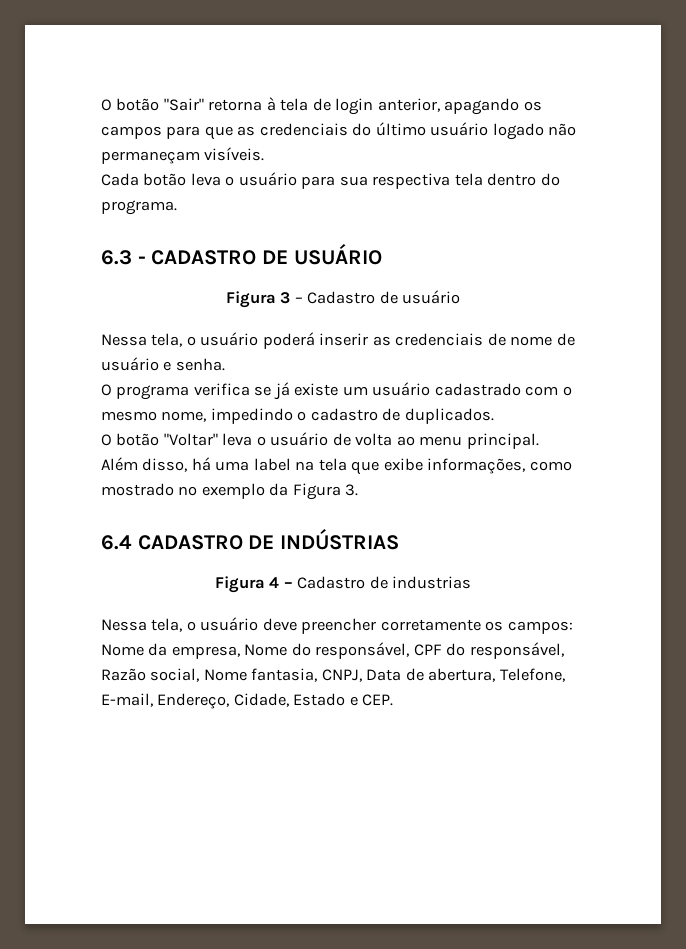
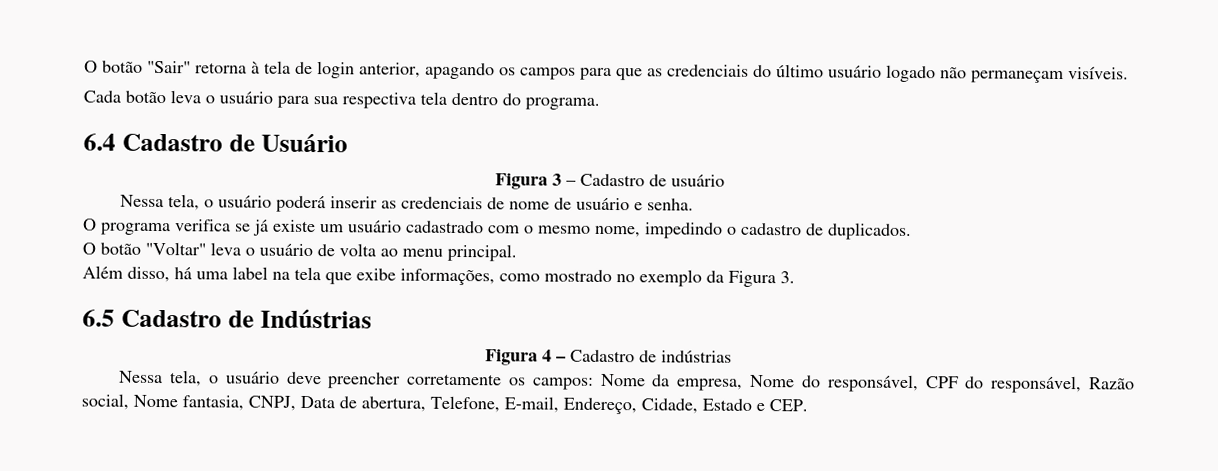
[101,244,382,265] 6.3 - CADASTRO DE USUÁRIO -> [83,132,348,153] 6.4 Cadastro de Usuário
[101,529,400,550] 6.4 CADASTRO DE INDÚSTRIAS -> [82,308,372,329] 6.5 Cadastro de Indústrias
[392,576,472,589] industrias -> [661,350,732,363] indústrias

